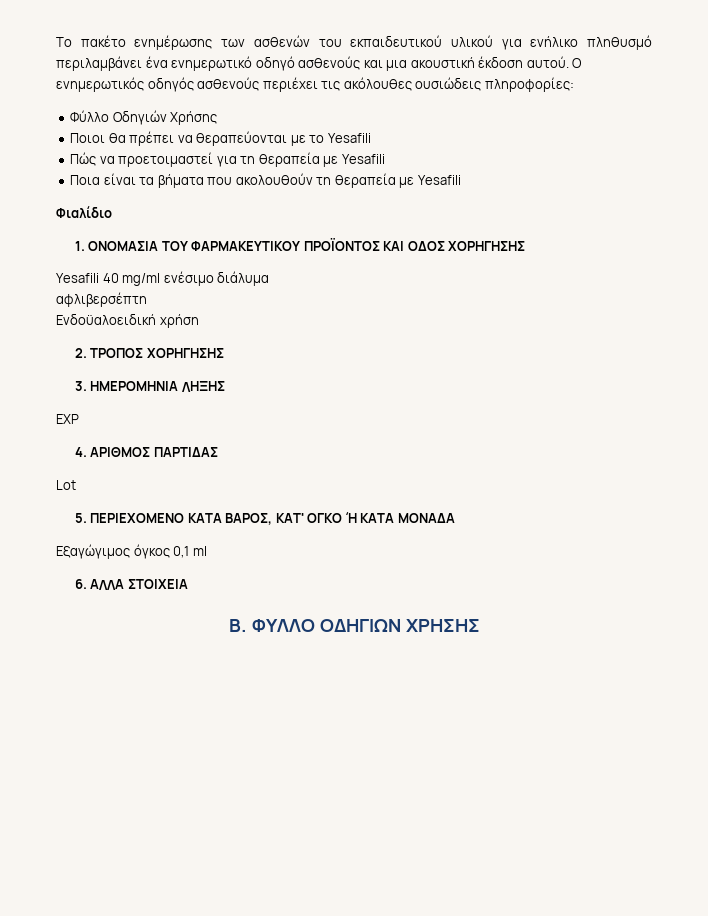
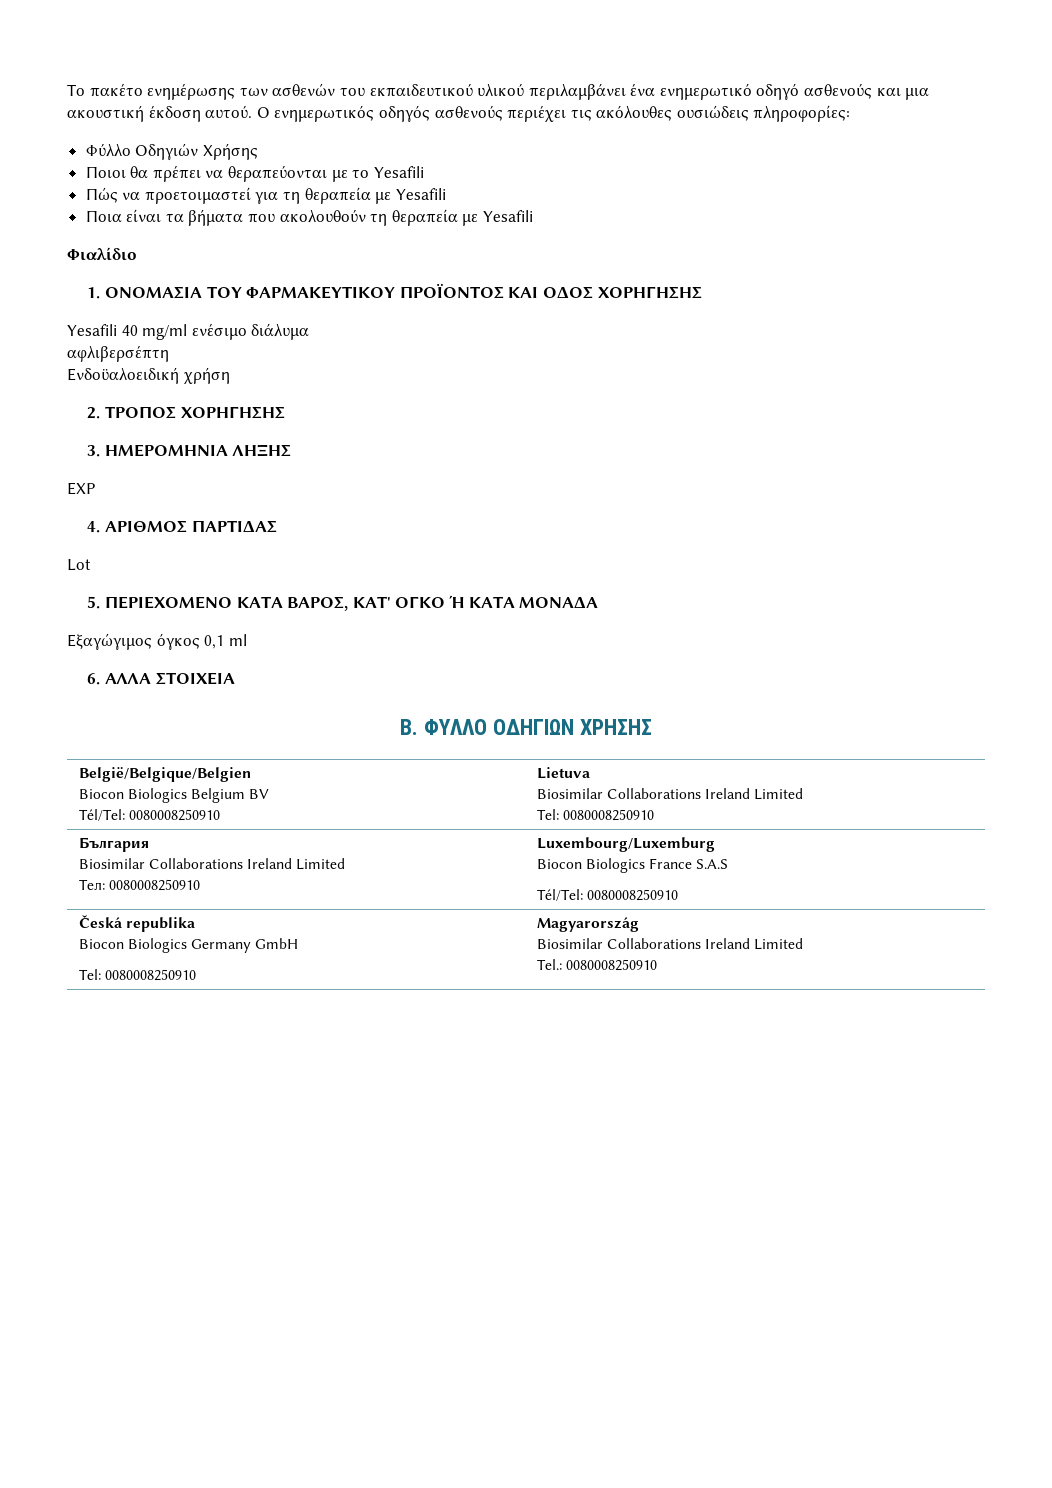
[501,35,652,50] για ενήλικο πληθυσμό -> (525, 90) none
(480, 625) none -> [78,767,251,782] [78,788,270,803] [78,809,220,821] [536,767,590,779] [536,788,804,800] [536,809,654,821] [78,837,149,852] [78,858,346,870] [78,879,200,891] [536,837,715,852] [536,858,729,873] [536,889,678,901] [78,915,195,932] [78,938,299,953] [78,969,196,981] [536,917,639,932] [536,938,804,950] [536,959,657,971] // België/Belgique/Belgien // Biocon Biologics Belgium BV // Tél/Tel: 0080008250910 | Lietuva // Biosimilar Collaborations Ireland Limited // Tel: 0080008250910 // България // Biosimilar Collaborations Ireland Limited // Тел: 0080008250910 | Luxembourg/Luxemburg // Biocon Biologics France S.A.S // Tél/Tel: 0080008250910 // Česká republika // Biocon Biologics Germany GmbH // Tel: 0080008250910 | Magyarország // Biosimilar Collaborations Ireland Limited // Tel.: 0080008250910

